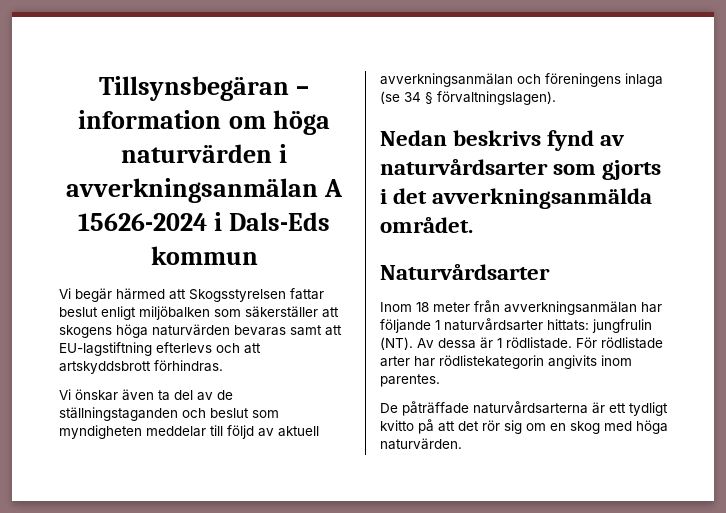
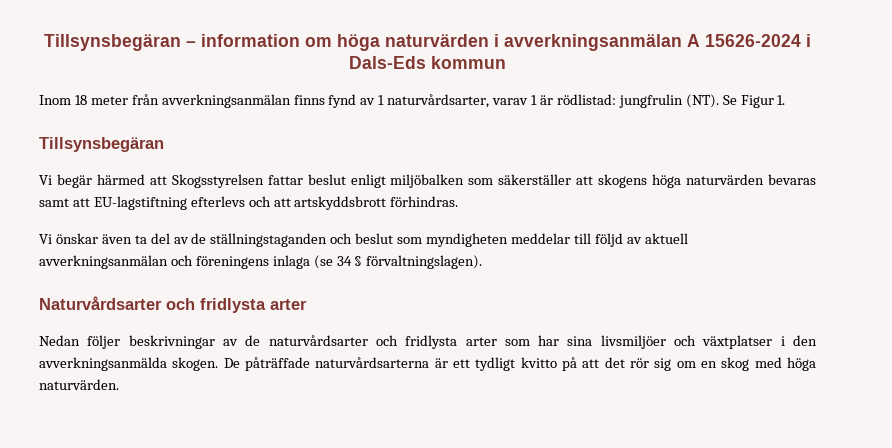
(258, 255) none -> [39,94,786,108] [39,137,164,152] // Inom 18 meter från avverkningsanmälan finns fynd av 1 naturvårdsarter, varav 1 är rödlistad: jungfrulin (NT). Se Figur 1. // Tillsynsbegäran
[380,130,625,151] [380,158,662,180] [380,188,653,209] [380,216,473,233] [380,263,550,280] [380,300,662,315] [380,318,652,333] [380,337,663,350] [380,355,632,369] [380,374,440,387] Nedan beskrivs fynd av naturvårdsarter som gjorts i det avverkningsanmälda området. // Naturvårdsarter // Inom 18 meter från avverkningsanmälan har följande 1 naturvårdsarter hittats: jungfrulin (NT). Av dessa är 1 rödlistade. För rödlistade arter har rödlistekategorin angivits inom parentes. // -> [39,296,307,313] [39,335,817,349] [39,357,219,371] Naturvårdsarter och fridlysta arter // Nedan följer beskrivningar av de naturvårdsarter och fridlysta arter som har sina livsmiljöer och växtplatser i den avverkningsanmälda skogen.

